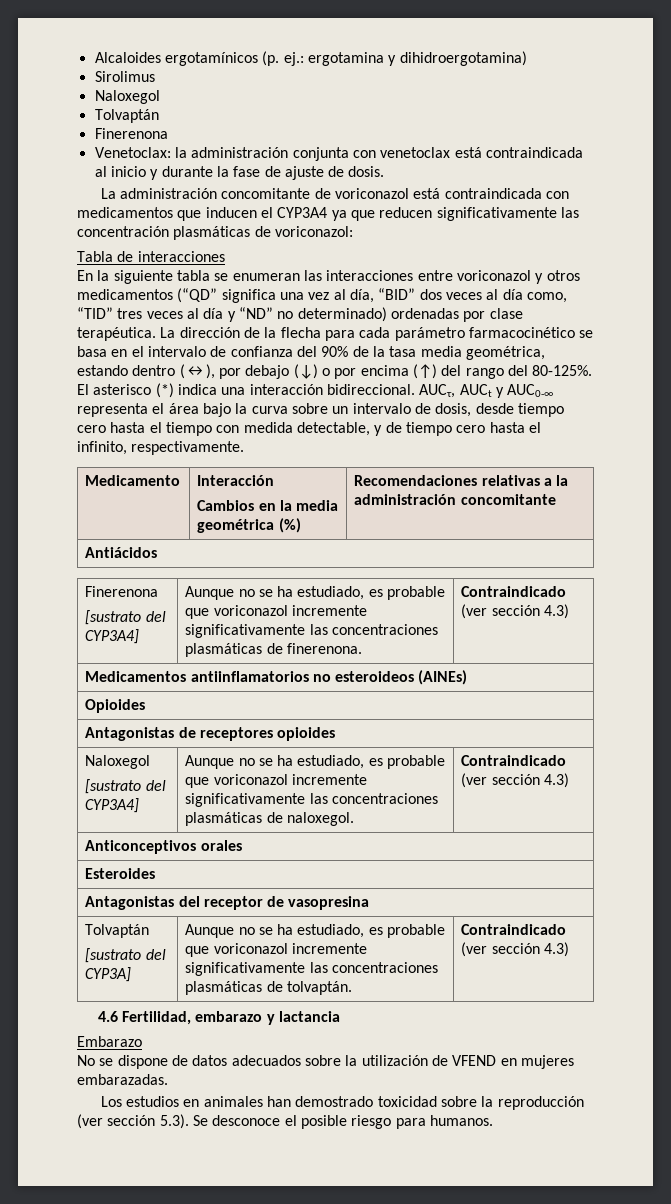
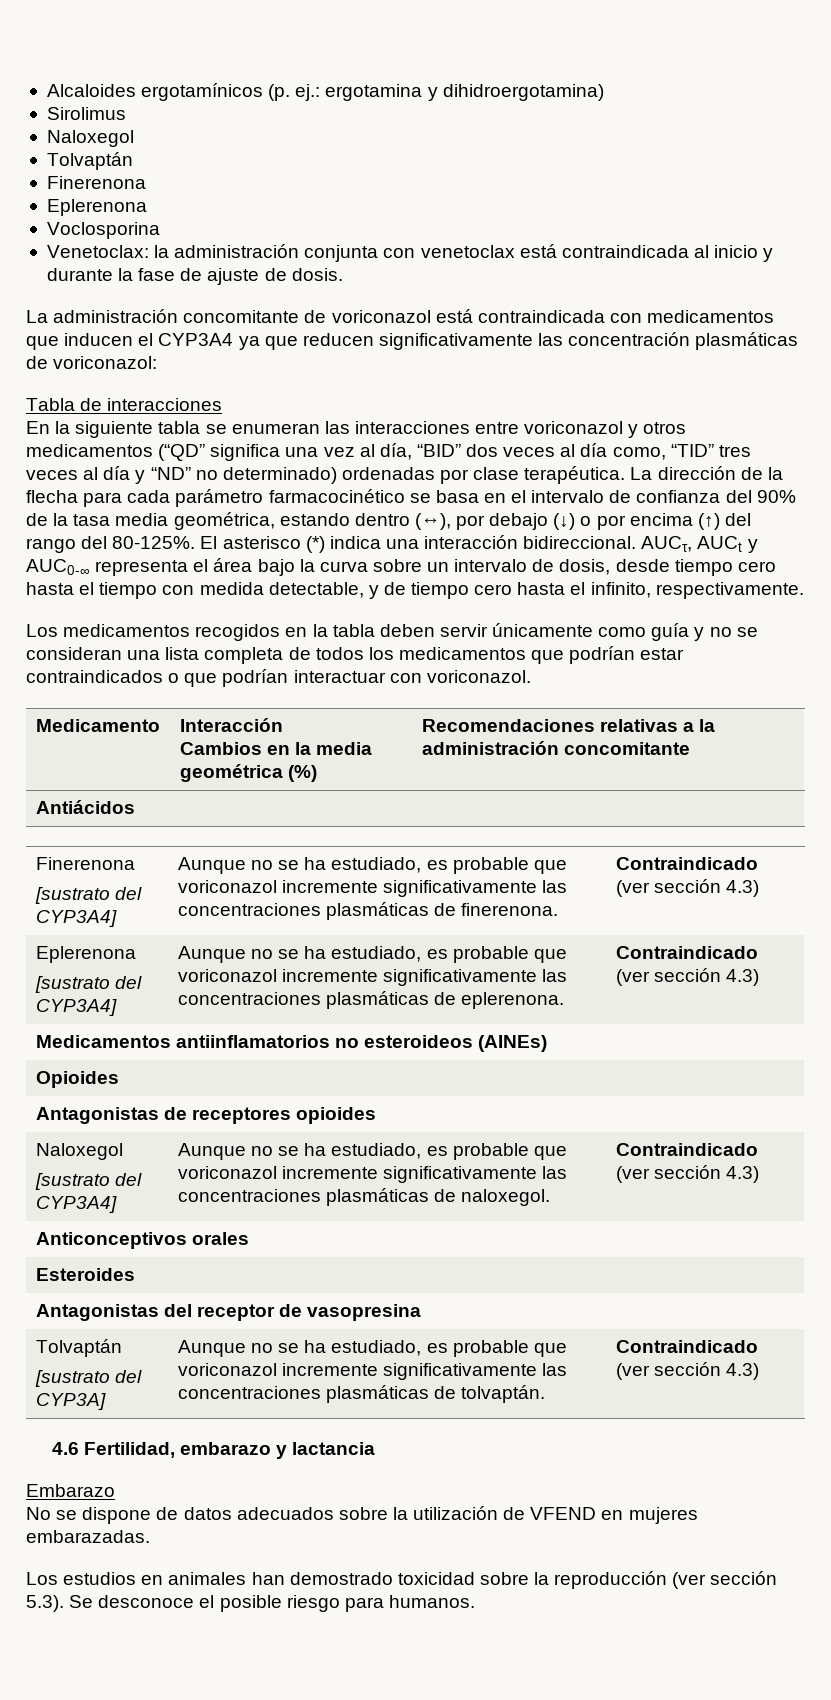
(168, 133) none -> [46,199,147,216] [46,222,160,239] // Eplerenona // Voclosporina
(245, 448) none -> [26,623,758,641] [26,646,685,664] [26,669,531,687] // Los medicamentos recogidos en la tabla deben servir únicamente como guía y no se consideran una lista completa de todos los medicamentos que podrían estar contraindicados o que podrían interactuar con voriconazol.
(569, 611) none -> [35,946,136,963] [34,976,143,993] [35,999,117,1016] [177,946,567,963] [177,969,568,986] [177,991,565,1009] [615,946,758,959] [615,968,760,986] // Eplerenona // [sustrato del CYP3A4] | Aunque no se ha estudiado, es probable que voriconazol incremente significativamente las concentraciones plasmáticas de eplerenona. | Contraindicado (ver sección 4.3)

